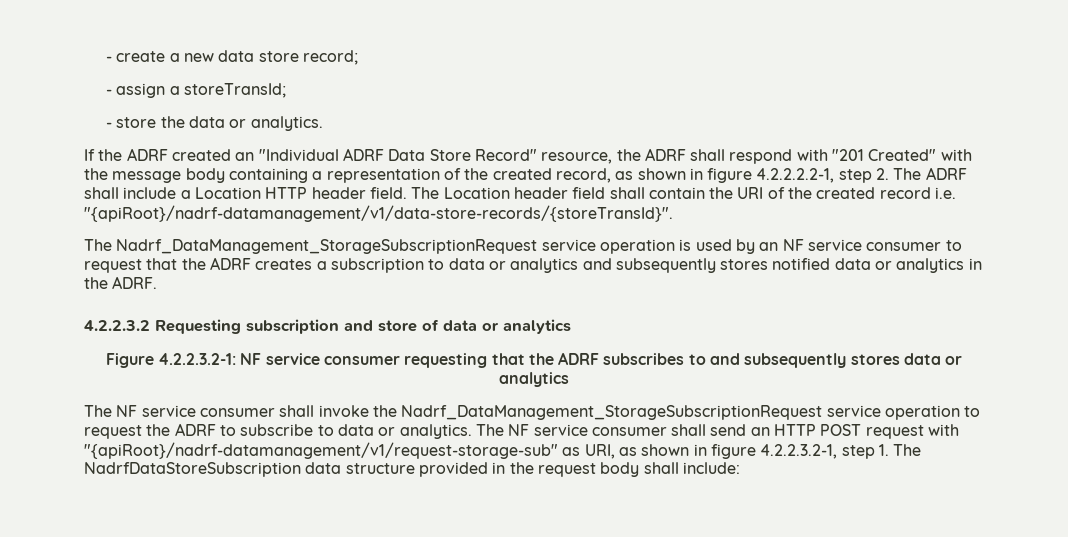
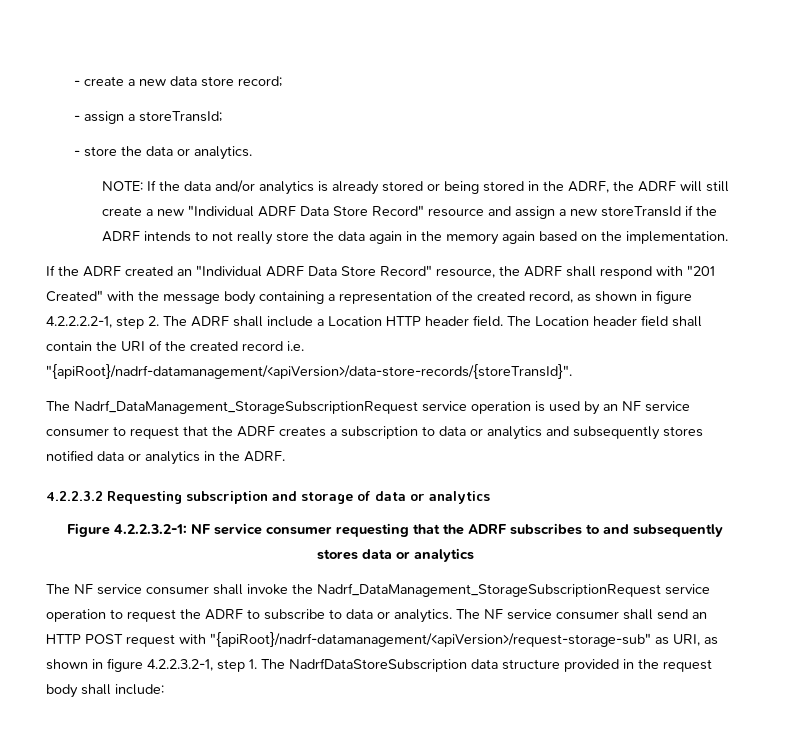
(323, 123) none -> [102,180,730,195] [102,205,718,219] [102,231,729,245] // NOTE: If the data and/or analytics is already stored or being stored in the ADRF, the ADRF will still create a new "Individual ADRF Data Store Record" resource and assign a new storeTransId if the ADRF intends to not really store the data again in the memory again based on the implementation.
[84,205,673,222] "{apiRoot}/nadrf-datamanagement/v1/data-store-records/{storeTransId}". -> [46,364,572,379] "{apiRoot}/nadrf-datamanagement/<apiVersion>/data-store-records/{storeTransId}".
[378,320,417,332] store -> [301,492,353,504] storage
[84,442,558,459] "{apiRoot}/nadrf-datamanagement/v1/request-storage-sub" -> [210,632,651,647] "{apiRoot}/nadrf-datamanagement/<apiVersion>/request-storage-sub"

